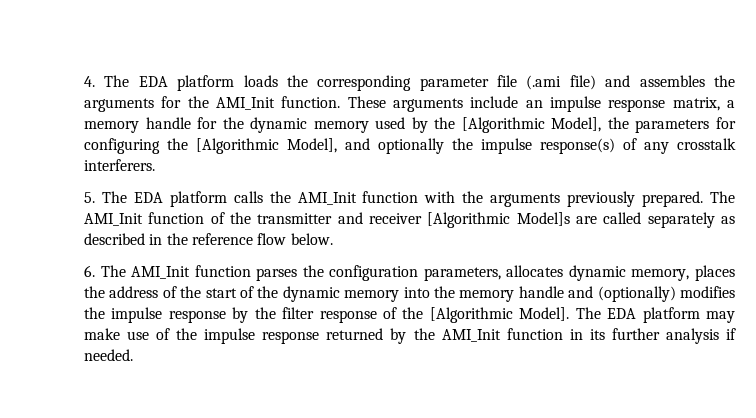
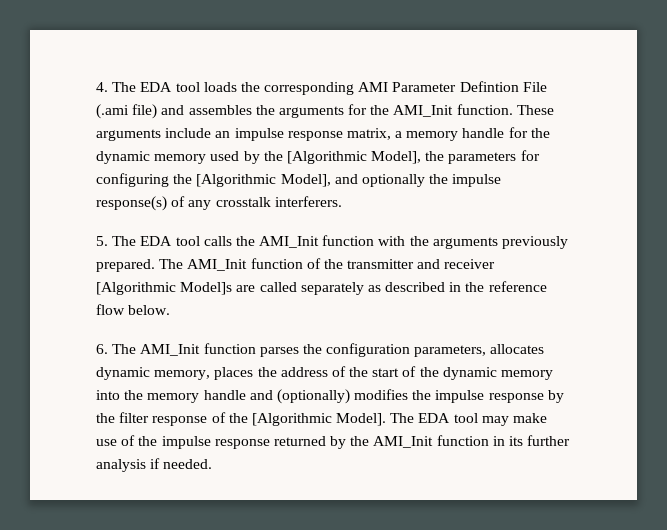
[177,75,235,91] platform -> [175,82,200,92] tool
[419,75,518,91] parameter file -> [358,81,547,92] AMI Parameter Defintion File
[169,191,227,207] platform -> [175,236,200,246] tool
[642,307,700,323] platform -> [453,413,478,423] tool

